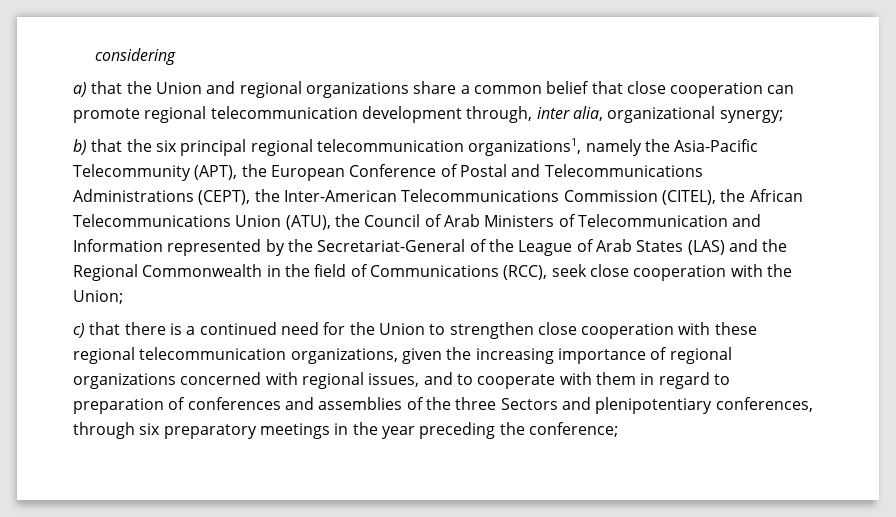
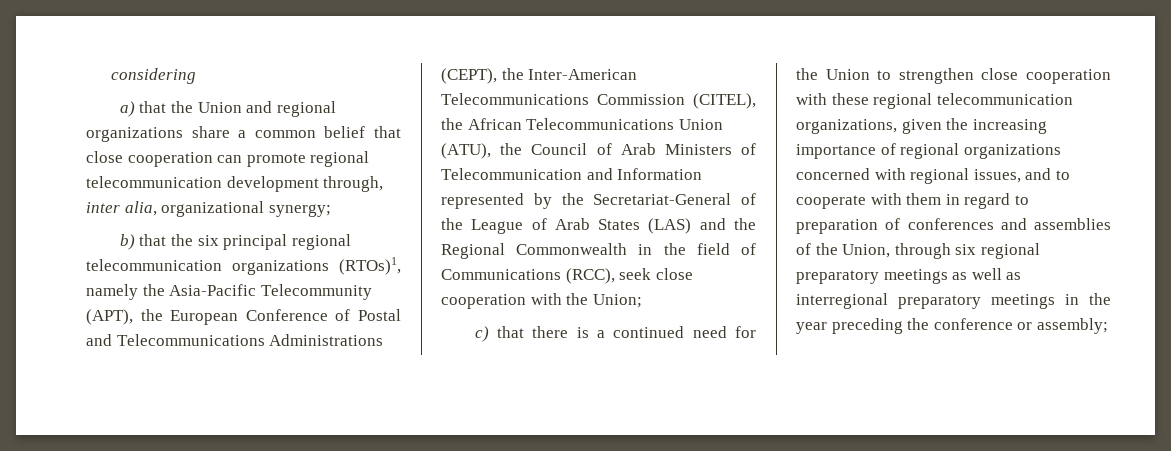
[468,138,582,156] organizations1, -> [232,257,401,275] organizations (RTOs)1,
[455,397,813,414] [73,422,161,439] three Sectors and plenipotentiary conferences, through six -> [842,243,1040,259] [796,268,1022,284] [796,293,888,309] Union, through six regional preparatory meetings as well as interregional
[528,422,618,437] conference; -> [933,318,1108,334] conference or assembly;

